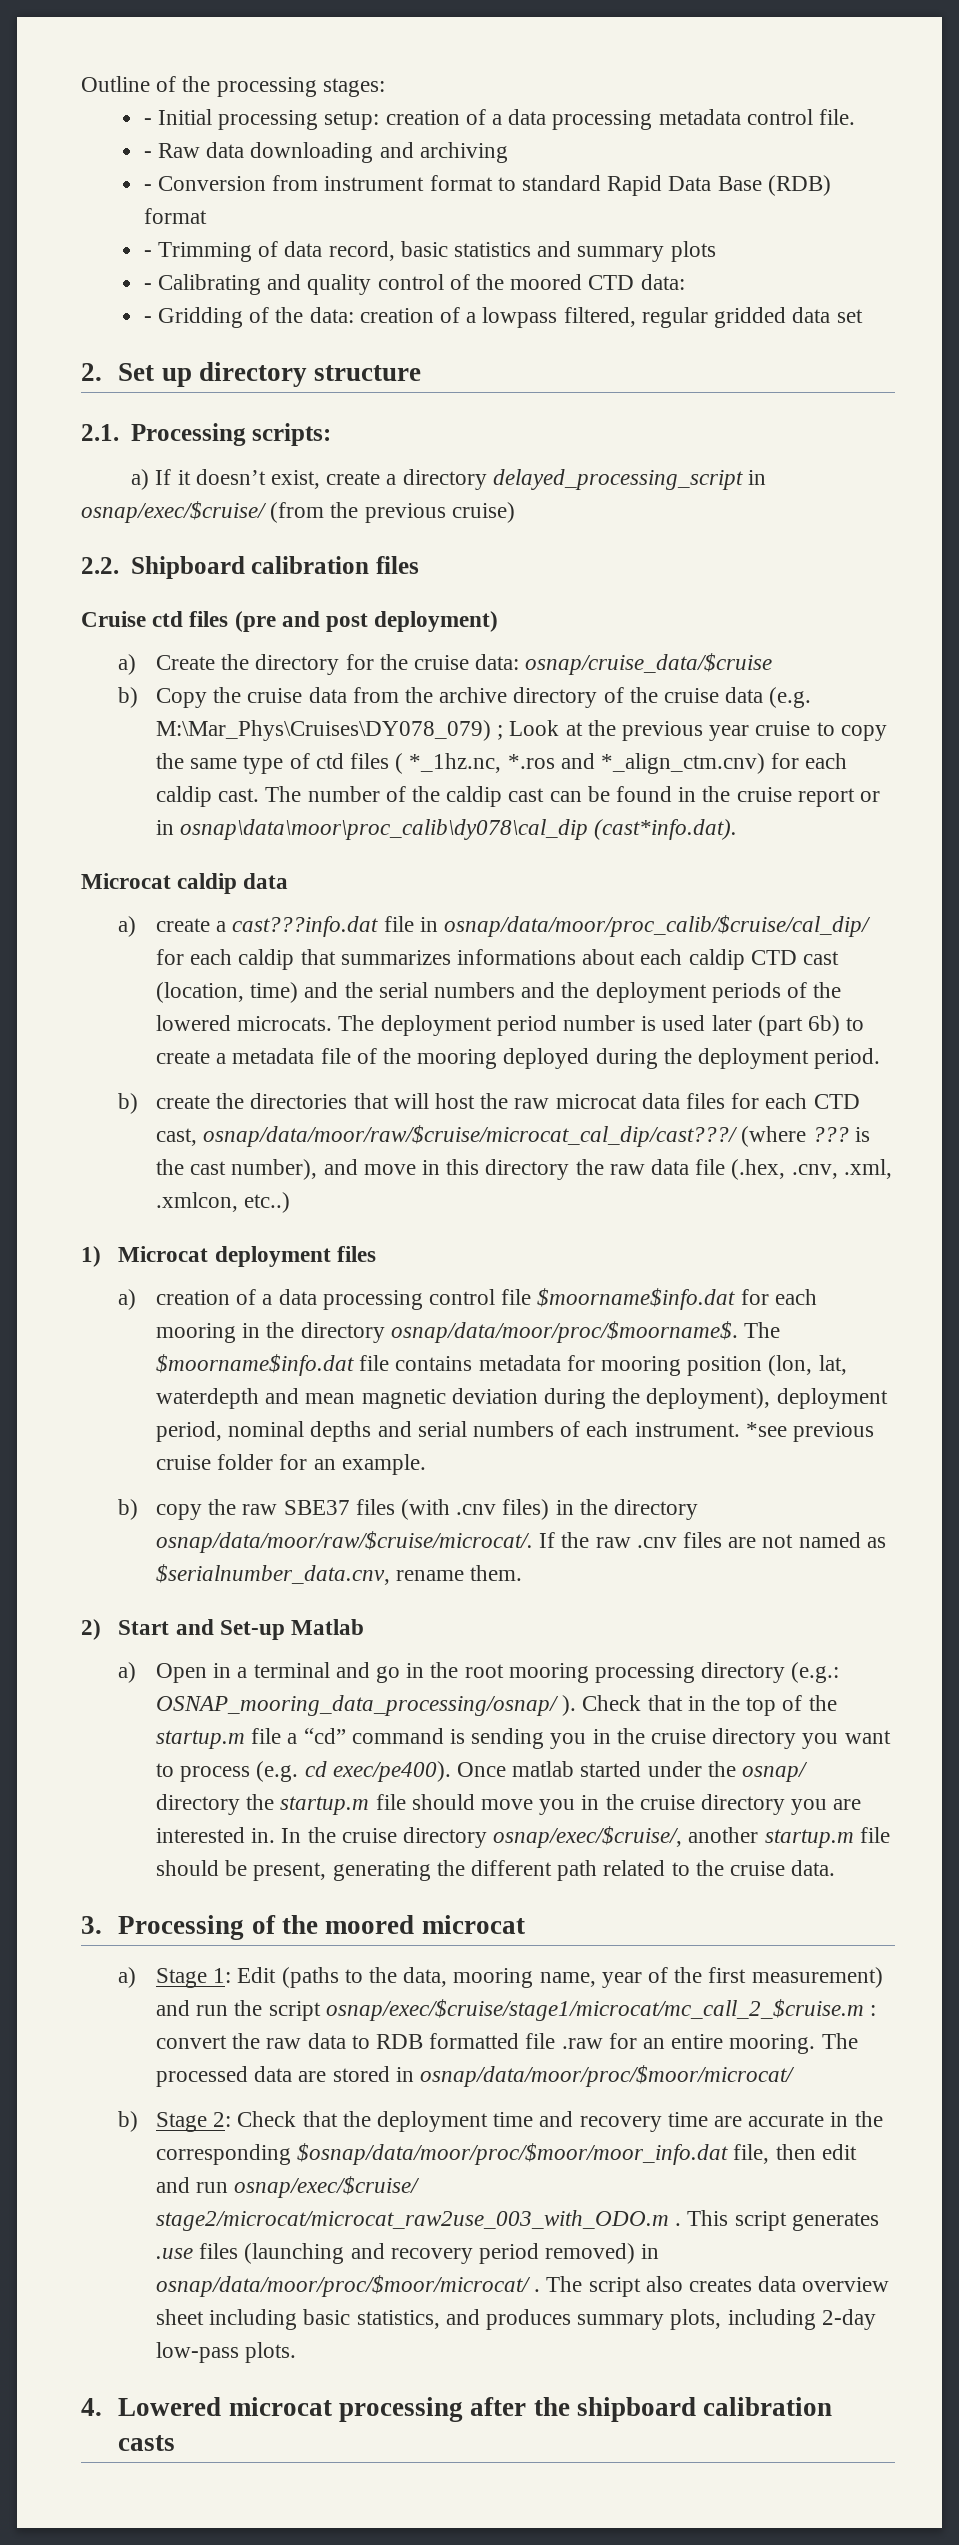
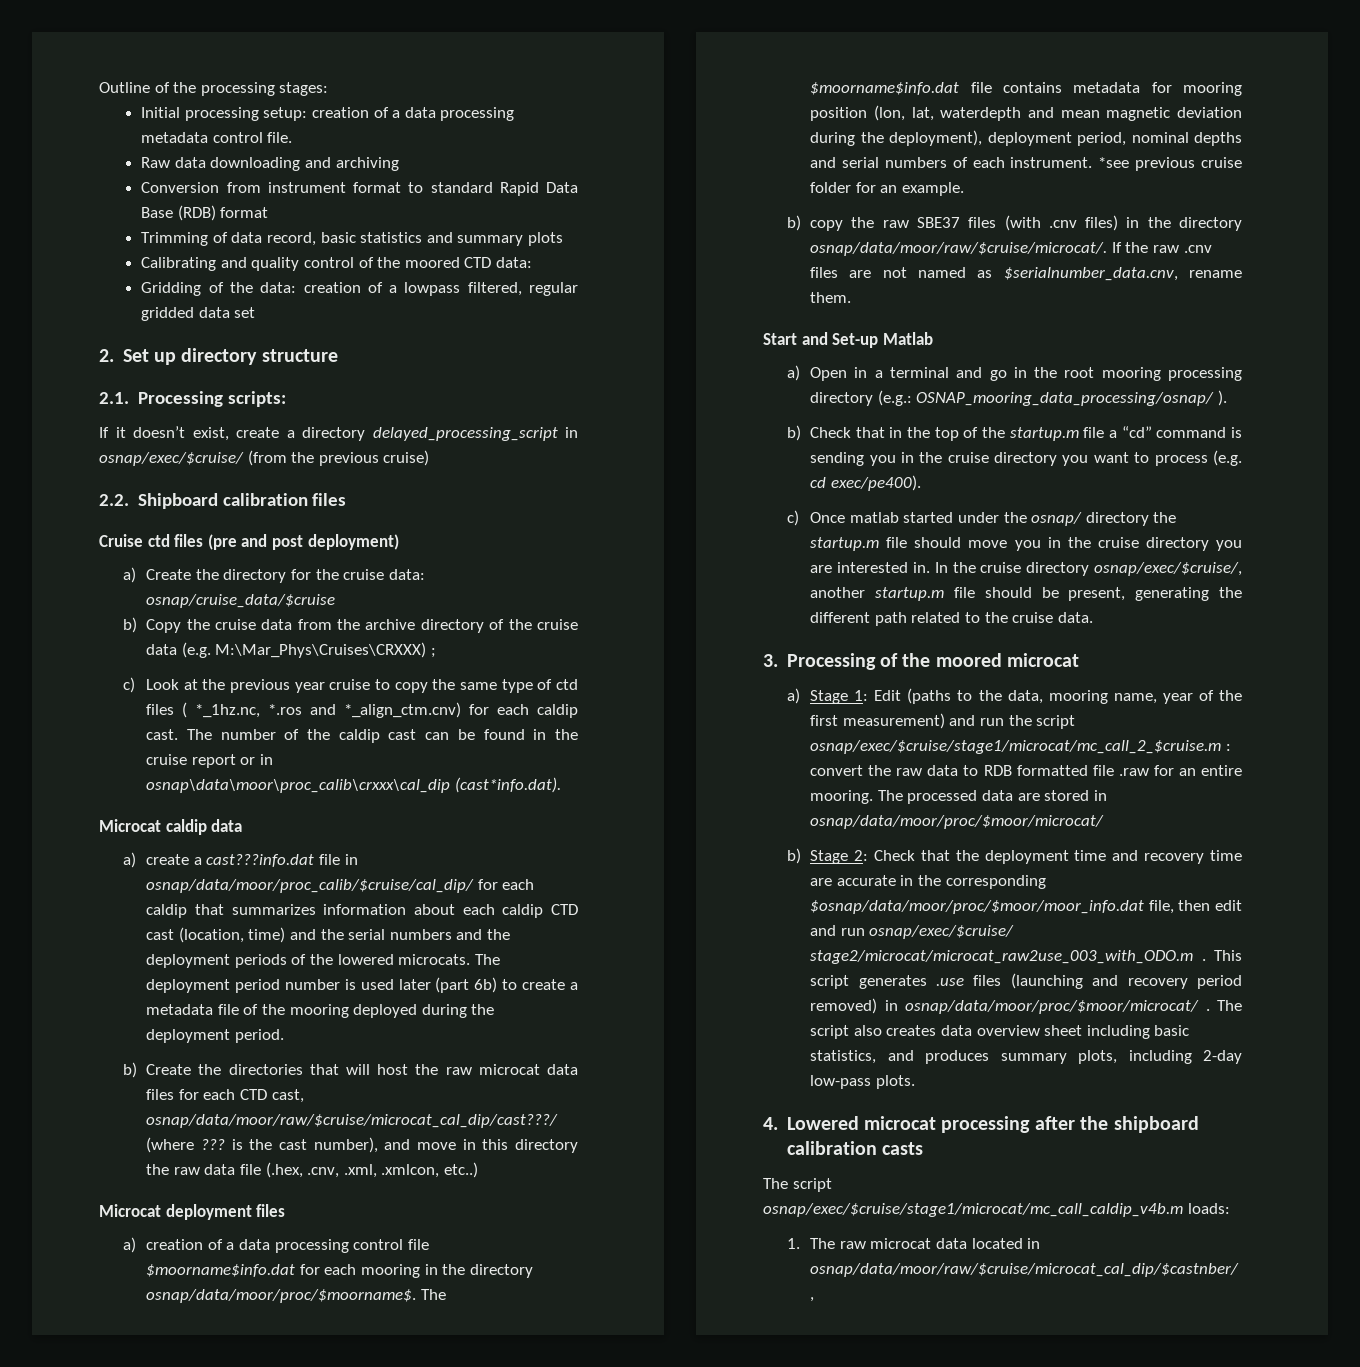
[143,118,152,125] - -> (329, 89) none
[143,151,152,158] - -> (293, 137) none
[143,184,152,191] - -> (399, 164) none
[143,250,152,257] - -> (269, 212) none
[143,283,152,290] - -> (564, 239) none
[143,316,152,323] - -> (533, 262) none
[131,469,150,490] a) -> (286, 399) none
[155,720,491,741] M:\Mar_Phys\Cruises\DY078_079) -> [215,642,427,658] M:\Mar_Phys\Cruises\CRXXX)
(504, 732) none -> [122,677,135,693] // c)
[180,819,589,840] osnap\data\moor\proc_calib\dy078\cal_dip -> [146,779,451,793] osnap\data\moor\proc_calib\crxxx\cal_dip
[456,949,576,965] informations -> [323,904,407,915] information
[155,1095,210,1109] create -> [146,1064,192,1075] Create
[81,1246,101,1267] 1) -> (478, 1170) none
[81,1619,101,1640] 2) -> (852, 297) none
(577, 1705) none -> [786,425,801,441] // b)
(451, 1771) none -> [786,510,799,526] // c)
(176, 2443) none -> [763,1178,832,1192] [763,1203,1230,1217] [786,1238,1041,1249] [810,1263,1240,1277] [810,1297,815,1302] // The script osnap/exec/$cruise/stage1/microcat/mc_call_caldip_v4b.m loads: // 1. The raw microcat data located in osnap/data/moor/raw/$cruise/microcat_cal_dip/$castnber/ ,

